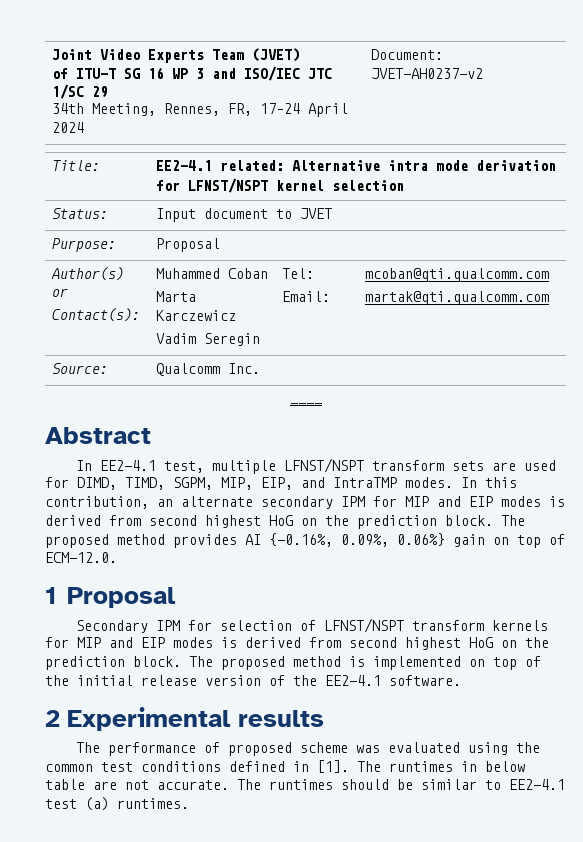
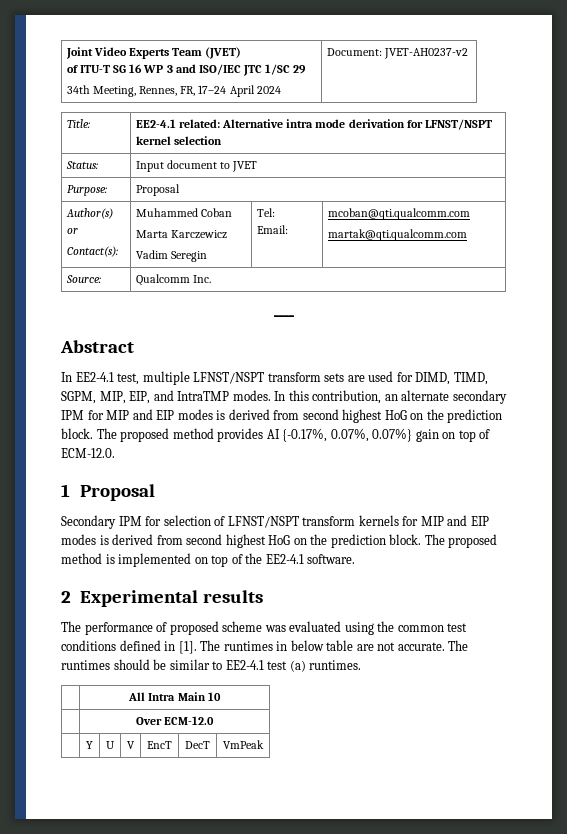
[269,533,445,547] {-0.16%, 0.09%, 0.06%} -> [282,428,413,442] {-0.17%, 0.07%, 0.07%}
[77,675,317,686] initial release version of the -> (263, 558) none
(189, 803) none -> [128,692,221,701] [135,716,215,725] [86,741,93,749] [106,741,115,749] [127,741,135,749] [147,741,172,749] [185,741,210,749] [223,740,264,749] // | All Intra Main 10 // | Over ECM-12.0 // | Y | U | V | EncT | DecT | VmPeak

